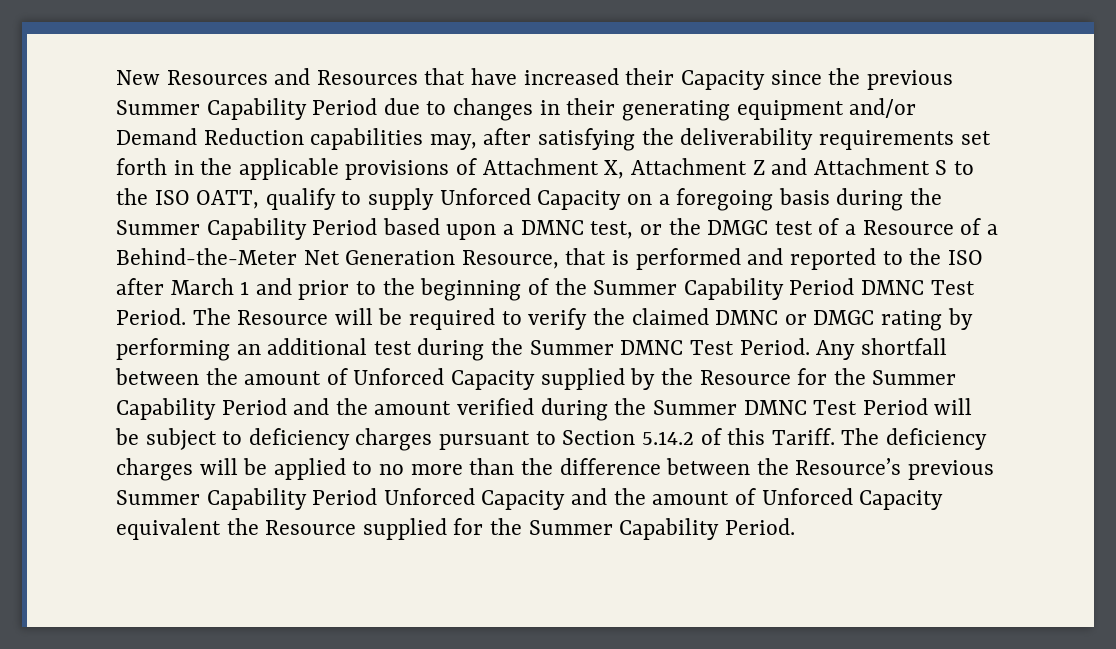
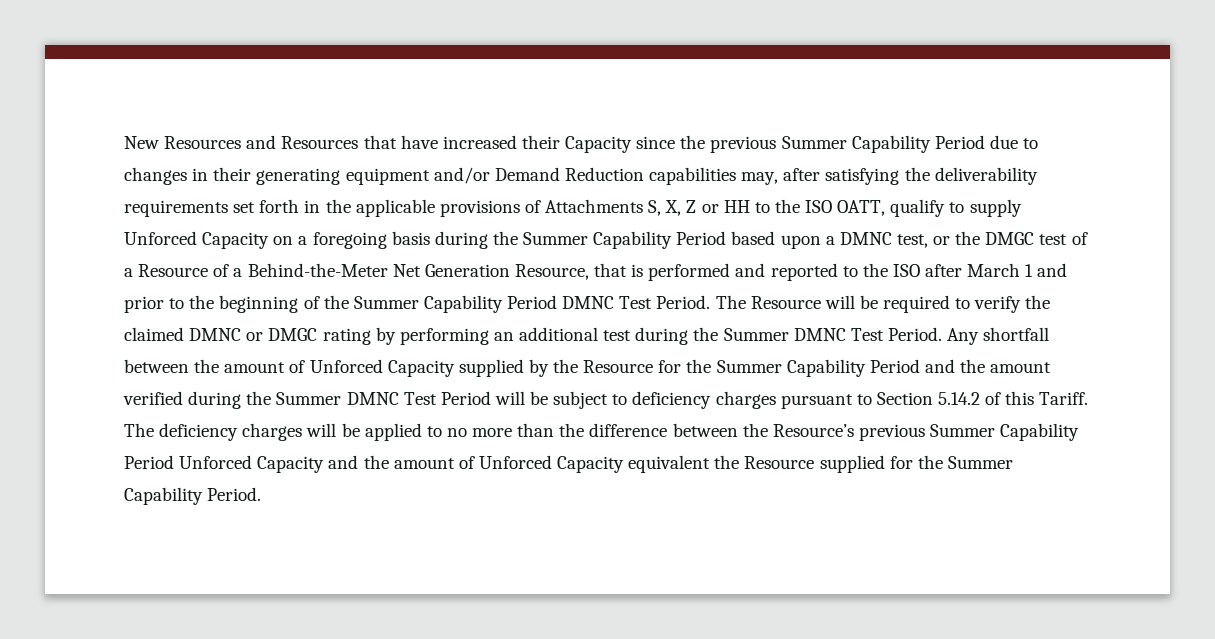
[482,158,948,179] Attachment X, Attachment Z and Attachment S -> [545,199,750,216] Attachments S, X, Z or HH

